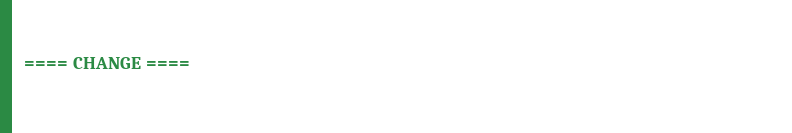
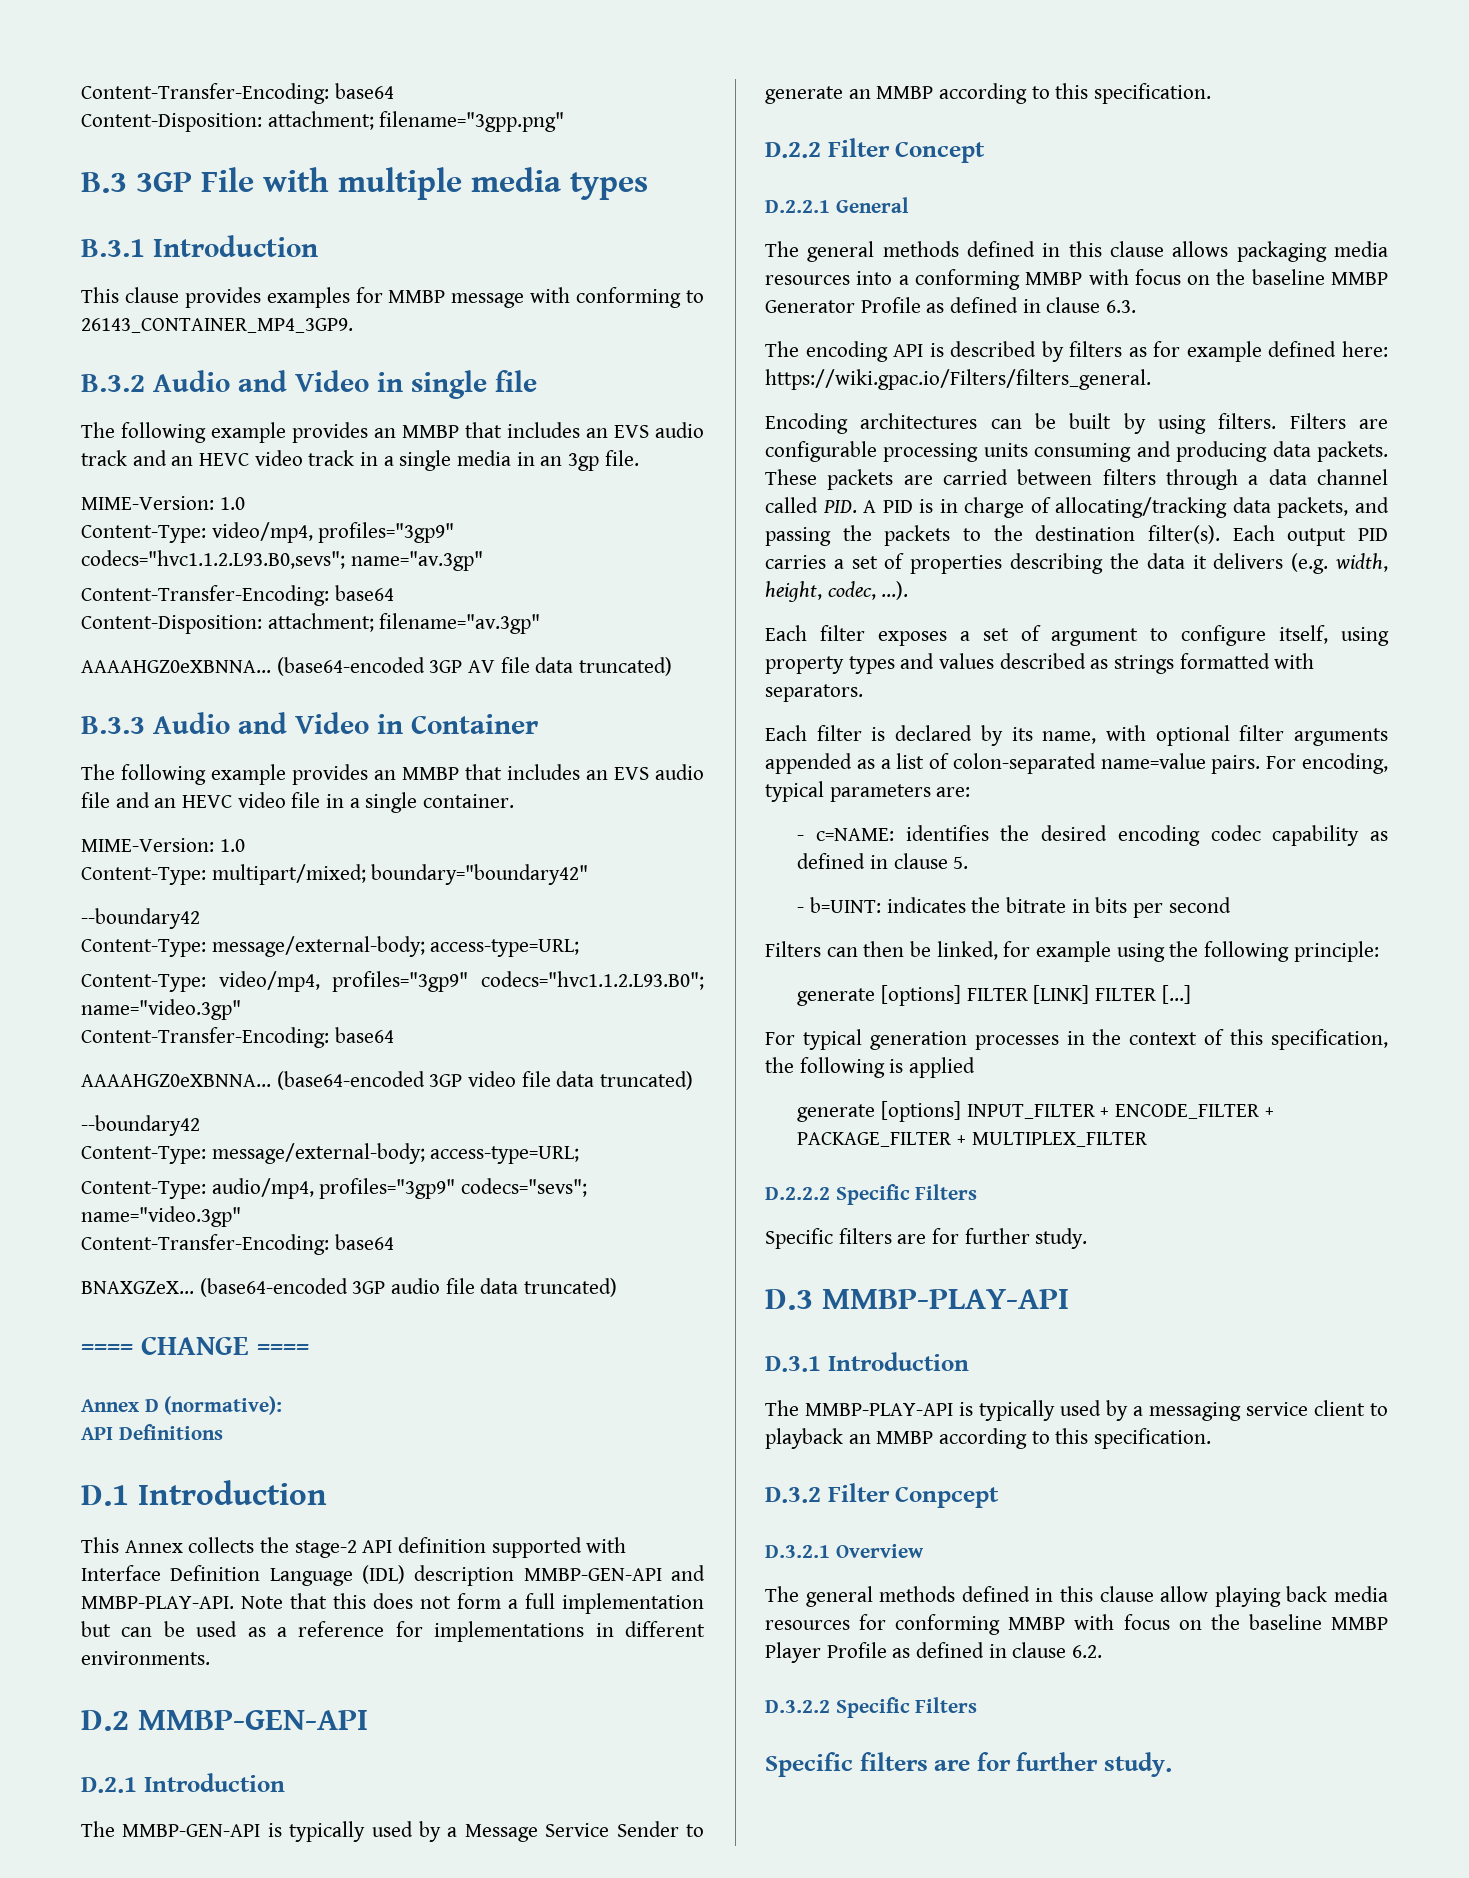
[24,57,190,69] ==== CHANGE ==== -> [81,83,394,104] [81,111,565,132] [81,167,648,200] [81,235,318,257] [81,287,705,308] [81,318,353,333] [81,370,537,399] [81,422,704,443] [81,450,639,471] [81,496,245,510] [81,522,455,543] [81,550,483,571] [81,585,394,606] [81,613,541,634] [81,657,673,676] [81,712,538,734] [81,764,704,785] [81,792,515,813] [81,838,245,852] [81,864,589,885] [81,908,200,929] [81,936,580,957] [81,971,704,992] [81,999,241,1020] [81,1027,394,1048] [81,1071,694,1090] [81,1115,200,1136] [81,1143,580,1164] [81,1178,588,1199] [81,1206,241,1227] [81,1234,394,1255] [81,1278,618,1297] [81,1336,309,1355] [81,1396,283,1415] [81,1424,223,1440] [81,1480,327,1506] [81,1537,627,1558] [81,1565,705,1586] [81,1593,704,1614] [81,1621,705,1642] [81,1651,210,1665] [81,1710,368,1731] [81,1773,285,1793] [81,1821,704,1842] [765,83,1212,104] [765,138,986,163] [765,197,909,213] [765,241,1388,262] [765,269,1388,290] [765,297,1137,313] [765,341,1388,362] [765,369,1151,390] [765,413,1388,434] [765,441,1388,462] [765,469,1388,490] [765,497,1389,518] [765,525,1388,546] [765,553,1388,574] [765,581,909,602] [765,625,1389,646] [765,653,1315,674] [765,684,863,702] [765,725,1388,746] [765,753,1388,774] [765,781,971,802] [797,825,1388,846] [797,853,969,869] [797,897,1231,918] [765,941,1379,962] [797,985,1191,1006] [765,1029,1388,1050] [765,1057,976,1078] [797,1101,1274,1122] [797,1132,1148,1147] [765,1184,978,1205] [765,1228,1088,1249] [765,1289,1069,1310] [765,1352,969,1372] [765,1400,1388,1421] [765,1428,1212,1449] [765,1483,1000,1508] [765,1544,924,1558] [765,1586,1388,1607] [765,1614,1388,1635] [765,1642,1103,1663] [765,1697,978,1718] [765,1752,1173,1777] Content-Transfer-Encoding: base64 // Content-Disposition: attachment; filename="3gpp.png" // B.3 3GP File with multiple media types // B.3.1 Introduction // This clause provides examples for MMBP message with conforming to 26143_CONTAINER_MP4_3GP9. // B.3.2 Audio and Video in single file // The following example provides an MMBP that includes an EVS audio track and an HEVC video track in a single media in an 3gp file. // MIME-Version: 1.0 // Content-Type: video/mp4, profiles="3gp9" codecs="hvc1.1.2.L93.B0,sevs"; name="av.3gp" // Content-Transfer-Encoding: base64 // Content-Disposition: attachment; filename="av.3gp" // AAAAHGZ0eXBNNA... (base64-encoded 3GP AV file data truncated) // B.3.3 Audio and Video in Container // The following example provides an MMBP that includes an EVS audio file and an HEVC video file in a single container. // MIME-Version: 1.0 // Content-Type: multipart/mixed; boundary="boundary42" // --boundary42 // Content-Type: message/external-body; access-type=URL; // Content-Type: video/mp4, profiles="3gp9" codecs="hvc1.1.2.L93.B0"; name="video.3gp" // Content-Transfer-Encoding: base64 // AAAAHGZ0eXBNNA... (base64-encoded 3GP video file data truncated) // --boundary42 // Content-Type: message/external-body; access-type=URL; // Content-Type: audio/mp4, profiles="3gp9" codecs="sevs"; name="video.3gp" // Content-Transfer-Encoding: base64 // BNAXGZeX... (base64-encoded 3GP audio file data truncated) // ==== CHANGE ==== // Annex D (normative): // API Definitions // D.1 Introduction // This Annex collects the stage-2 API definition supported with Interface Definition Language (IDL) description MMBP-GEN-API and MMBP-PLAY-API. Note that this does not form a full implementation but can be used as a reference for implementations in different environments. // D.2 MMBP-GEN-API // D.2.1 Introduction // The MMBP-GEN-API is typically used by a Message Service Sender to generate an MMBP according to this specification. // D.2.2 Filter Concept // D.2.2.1 General // The general methods defined in this clause allows packaging media resources into a conforming MMBP with focus on the baseline MMBP Generator Profile as defined in clause 6.3. // The encoding API is described by filters as for example defined here: https://wiki.gpac.io/Filters/filters_general. // Encoding architectures can be built by using filters. Filters are configurable processing units consuming and producing data packets. These packets are carried between filters through a data channel called PID. A PID is in charge of allocating/tracking data packets, and passing the packets to the destination filter(s). Each output PID carries a set of properties describing the data it delivers (e.g. width, height, codec, ...). // Each filter exposes a set of argument to configure itself, using property types and values described as strings formatted with separators. // Each filter is declared by its name, with optional filter arguments appended as a list of colon-separated name=value pairs. For encoding, typical parameters are: // - c=NAME: identifies the desired encoding codec capability as defined in clause 5. // - b=UINT: indicates the bitrate in bits per second // Filters can then be linked, for example using the following principle: // generate [options] FILTER [LINK] FILTER [...] // For typical generation processes in the context of this specification, the following is applied // generate [options] INPUT_FILTER + ENCODE_FILTER + PACKAGE_FILTER + MULTIPLEX_FILTER // D.2.2.2 Specific Filters // Specific filters are for further study. // D.3 MMBP-PLAY-API // D.3.1 Introduction // The MMBP-PLAY-API is typically used by a messaging service client to playback an MMBP according to this specification. // D.3.2 Filter Conpcept // D.3.2.1 Overview // The general methods defined in this clause allow playing back media resources for conforming MMBP with focus on the baseline MMBP Player Profile as defined in clause 6.2. // D.3.2.2 Specific Filters // Specific filters are for further study.

